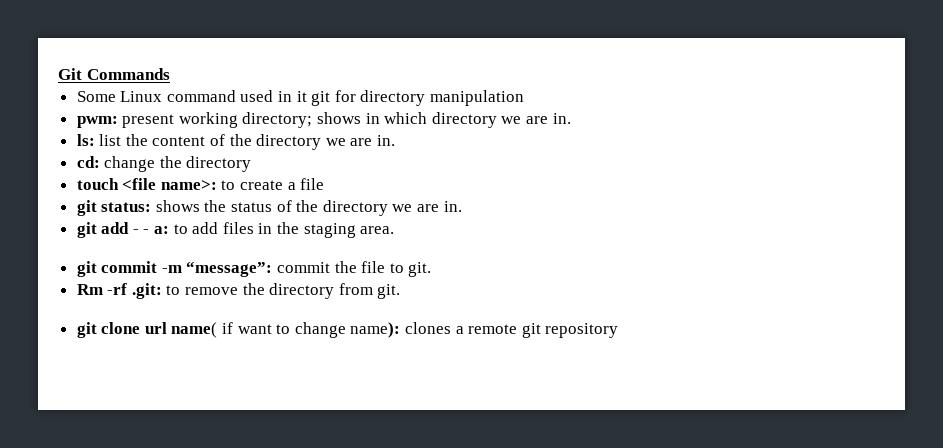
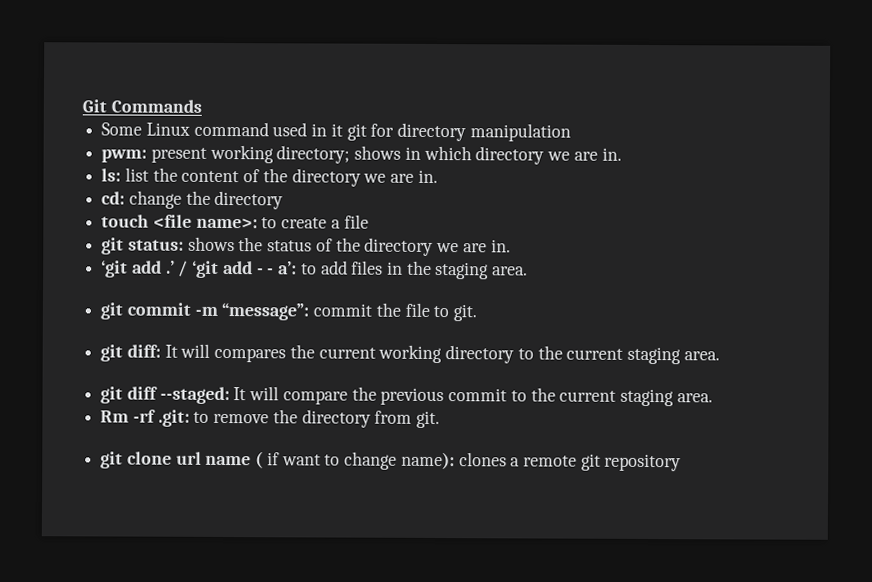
[76,222,97,238] git -> [101,260,220,278] ‘git add .’ / ‘git
[154,226,170,234] a: -> [278,261,298,275] a’:
(432, 269) none -> [100,343,720,365] [100,386,713,407] // git diff: It will compares the current working directory to the current staging area. // git diff --staged: It will compare the previous commit to the current staging area.
[171,322,218,338] name( -> [205,451,264,469] name (

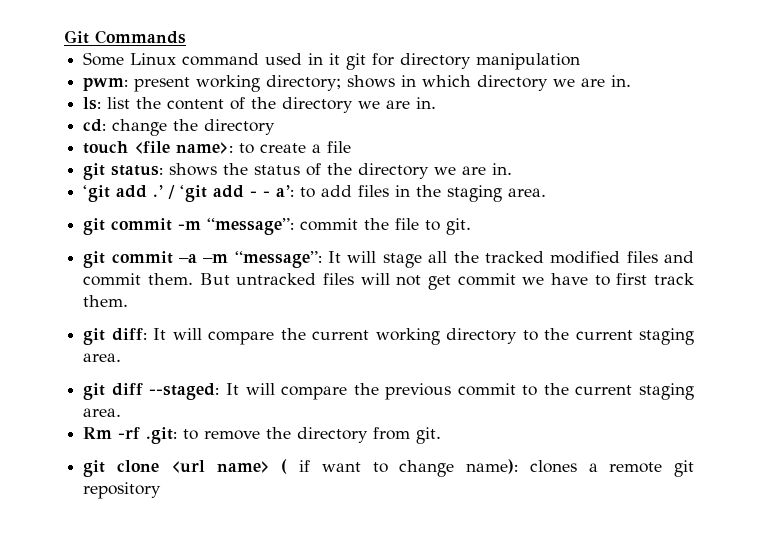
(478, 313) none -> [83,251,695,268] [83,273,694,290] [83,295,129,307] // git commit –a –m “message”: It will stage all the tracked modified files and commit them. But untracked files will not get commit we have to first track them.
[214,347,287,363] compares -> [208,331,275,345] compare
[175,451,252,466] url name -> [170,460,270,473] <url name>

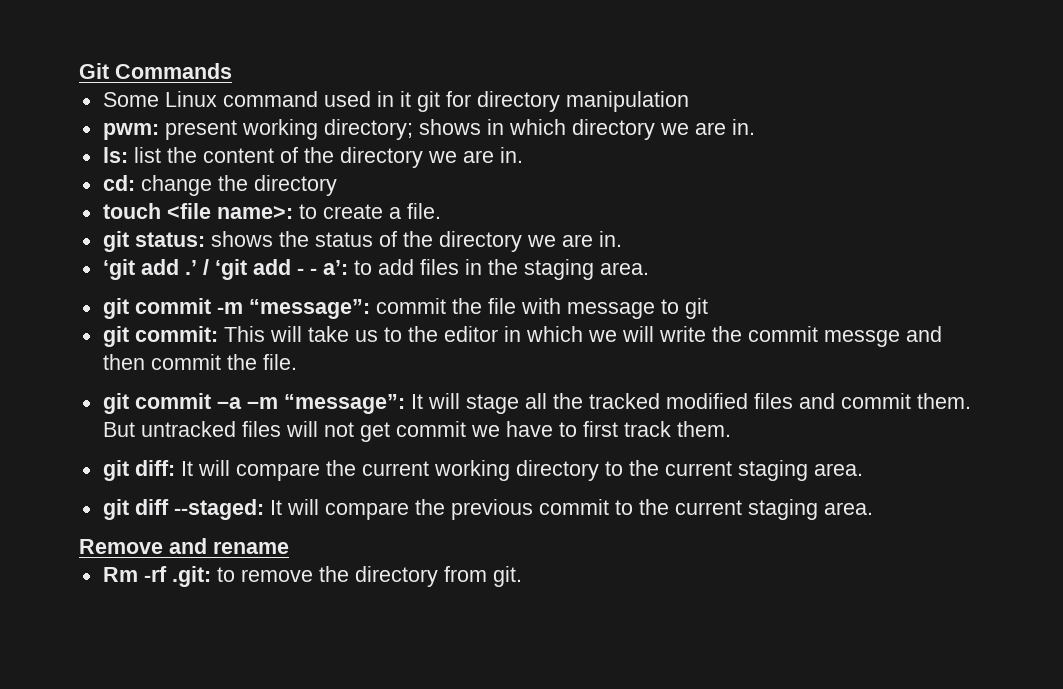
[327,141,352,153] file -> [406,203,441,219] file.
[425,218,472,235] to git. -> [520,298,708,319] [102,326,942,347] [102,354,297,370] with message to git // git commit: This will take us to the editor in which we will write the commit messge and then commit the file.
(122, 412) none -> [79,538,289,554] // Remove and rename
[83,459,694,477] [83,482,162,499] // git clone <url name> ( if want to change name): clones a remote git repository -> (522, 576) none

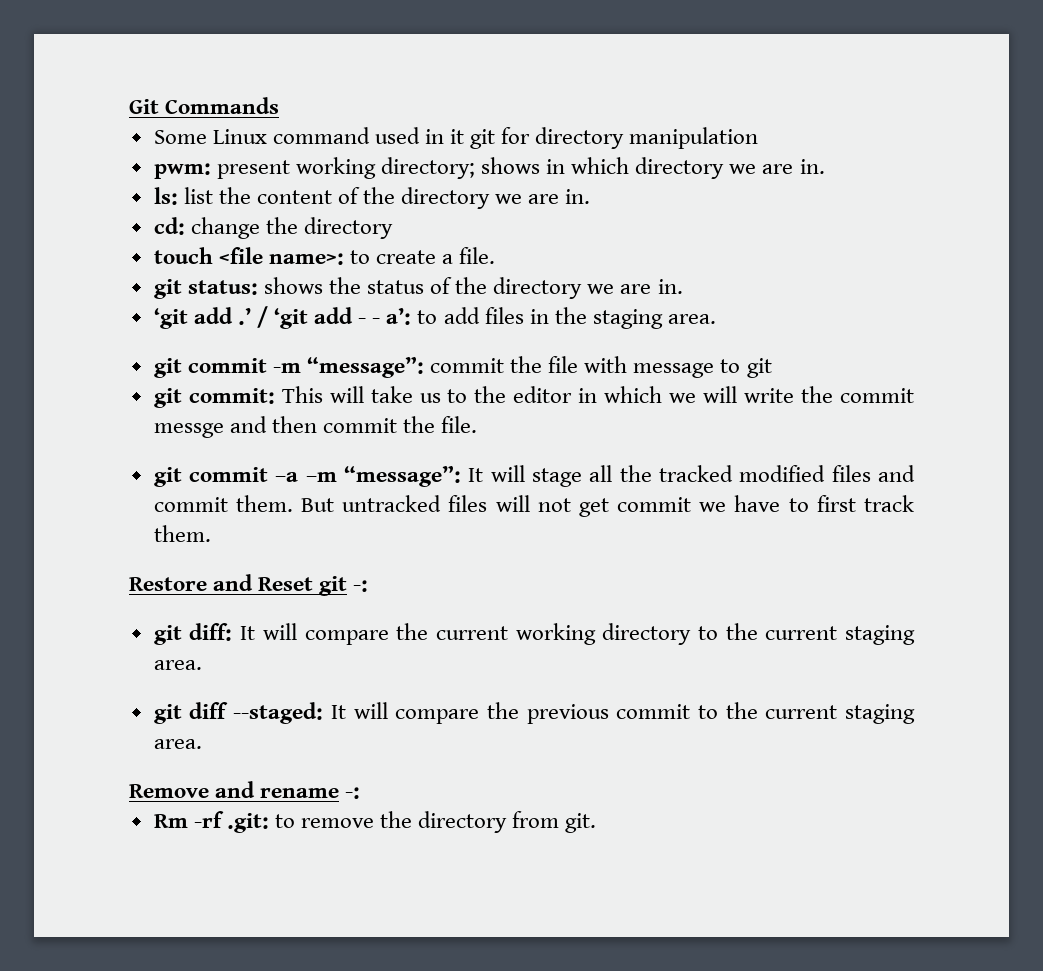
(731, 429) none -> [129,574,369,596] // Restore and Reset git -:
(289, 547) none -> [345,787,361,799] -:

